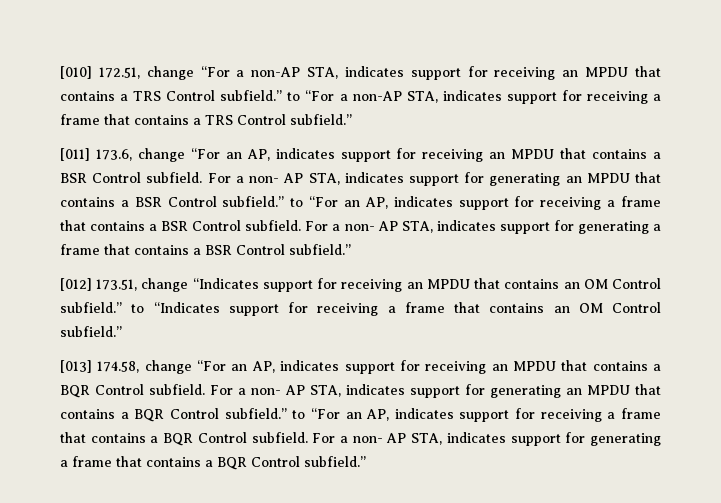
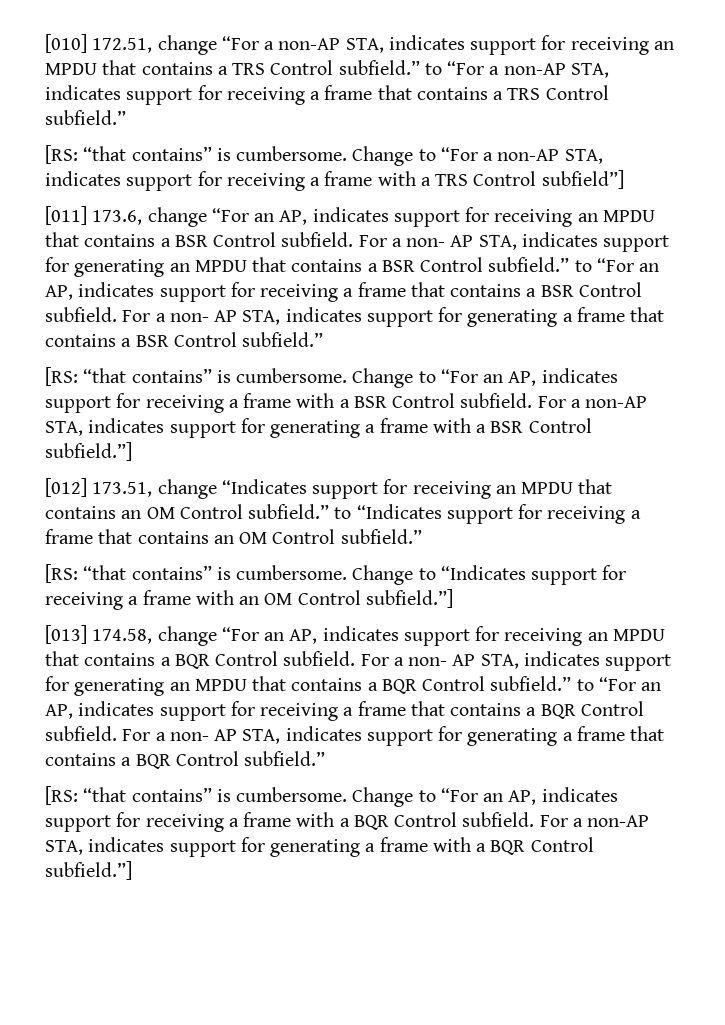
(352, 119) none -> [45,145,603,166] [45,170,624,191] // [RS: “that contains” is cumbersome. Change to “For a non-AP STA, indicates support for receiving a frame with a TRS Control subfield”]
(351, 249) none -> [45,367,618,388] [45,393,648,413] [45,418,592,438] [45,442,132,461] // [RS: “that contains” is cumbersome. Change to “For an AP, indicates support for receiving a frame with a BSR Control subfield. For a non-AP STA, indicates support for generating a frame with a BSR Control subfield.”]
(122, 331) none -> [45,564,627,585] [45,589,453,610] // [RS: “that contains” is cumbersome. Change to “Indicates support for receiving a frame with an OM Control subfield.”]
(366, 461) none -> [45,786,618,807] [45,812,650,832] [45,837,594,857] [45,861,132,880] // [RS: “that contains” is cumbersome. Change to “For an AP, indicates support for receiving a frame with a BQR Control subfield. For a non-AP STA, indicates support for generating a frame with a BQR Control subfield.”]

